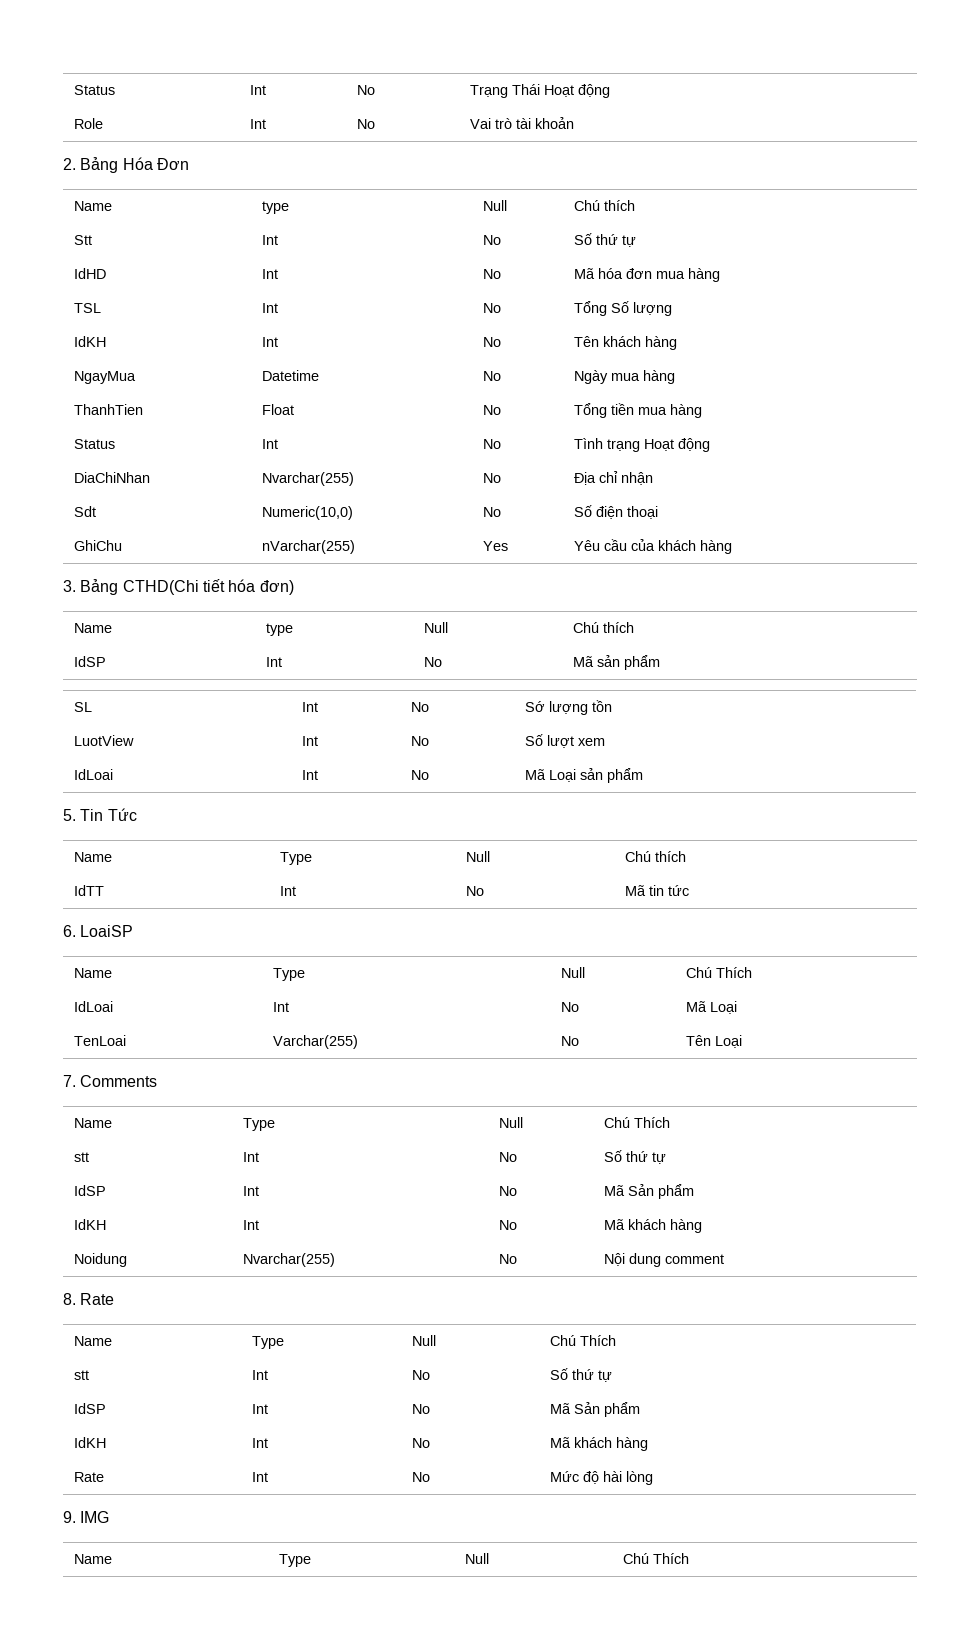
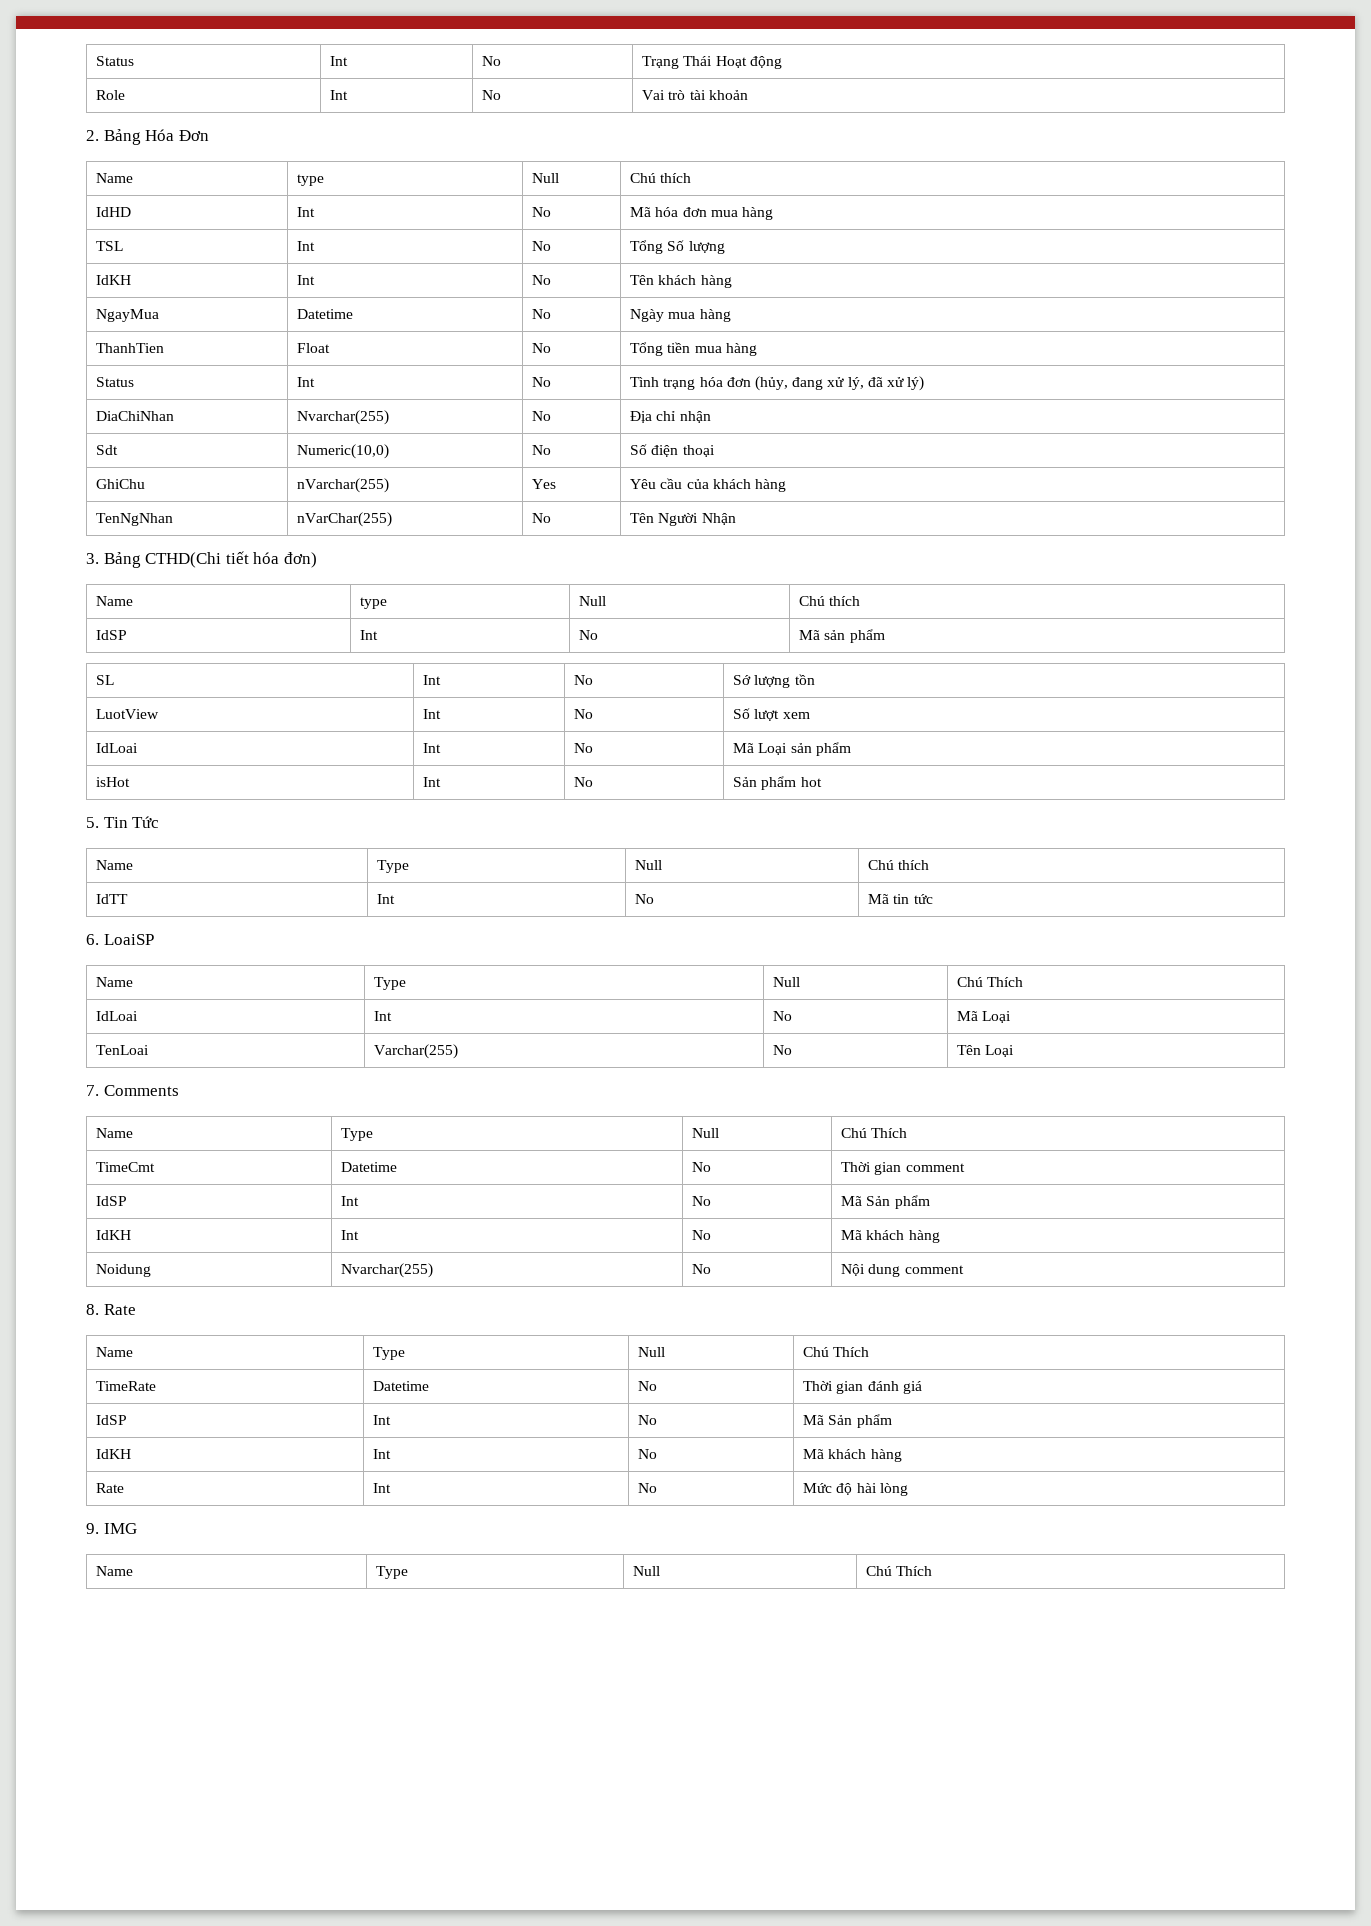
[74,235,93,245] [262,235,279,245] [483,235,502,245] [574,233,637,247] // Stt | Int | No | Số thứ tự -> (692, 178) none
[644,438,711,452] Hoạt động -> [699,376,925,391] hóa đơn (hủy, đang xử lý, đã xử lý)
(733, 547) none -> [96,513,174,526] [297,512,393,527] [532,513,552,523] [630,513,736,526] // TenNgNhan | nVarChar(255) | No | Tên Người Nhận
(644, 775) none -> [96,777,131,787] [423,777,442,787] [574,777,594,787] [733,776,822,790] // isHot | Int | No | Sản phẩm hot
[74,1152,90,1162] [243,1152,260,1162] [499,1152,518,1162] [604,1150,667,1164] stt | Int | No | Số thứ tự -> [96,1162,156,1172] [341,1162,398,1172] [692,1162,712,1172] [841,1162,965,1175] TimeCmt | Datetime | No | Thời gian comment
[74,1370,90,1380] [252,1370,269,1380] [412,1370,431,1380] [550,1368,613,1382] stt | Int | No | Số thứ tự -> [96,1381,157,1391] [373,1381,430,1391] [638,1381,658,1391] [803,1381,922,1394] TimeRate | Datetime | No | Thời gian đánh giá

